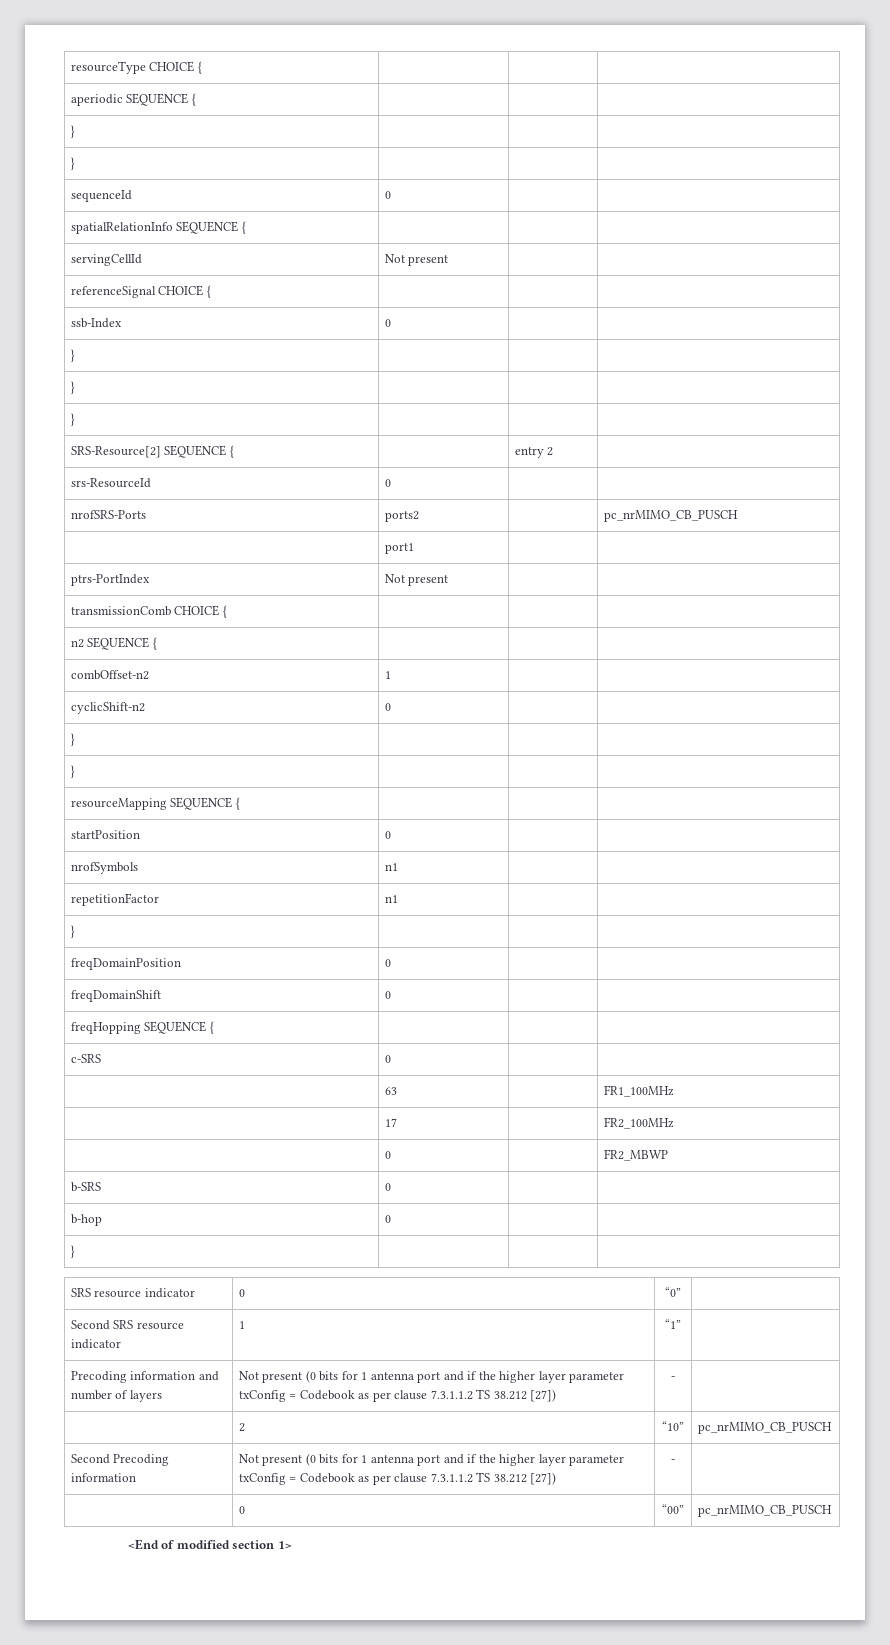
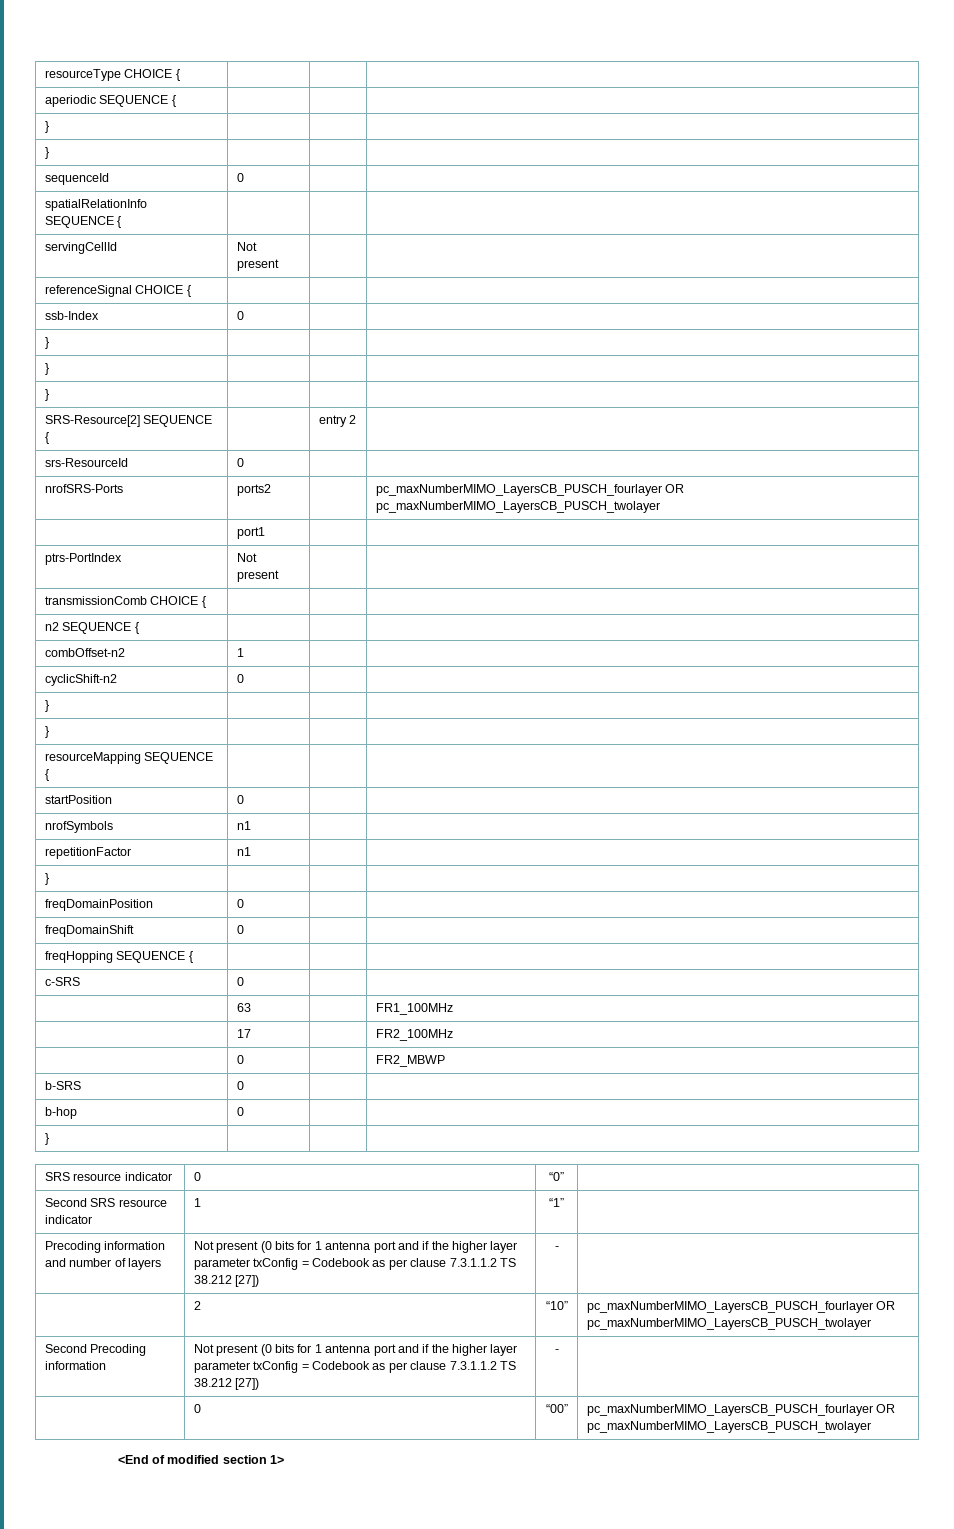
[603,510,738,522] pc_nrMIMO_CB_PUSCH -> [375,484,685,496] [375,501,660,513] pc_maxNumberMIMO_LayersCB_PUSCH_fourlayer OR pc_maxNumberMIMO_LayersCB_PUSCH_twolayer
[697,1422,832,1434] pc_nrMIMO_CB_PUSCH -> [586,1301,896,1313] [586,1318,871,1330] pc_maxNumberMIMO_LayersCB_PUSCH_fourlayer OR pc_maxNumberMIMO_LayersCB_PUSCH_twolayer
[697,1505,832,1517] pc_nrMIMO_CB_PUSCH -> [586,1404,896,1416] [586,1421,871,1433] pc_maxNumberMIMO_LayersCB_PUSCH_fourlayer OR pc_maxNumberMIMO_LayersCB_PUSCH_twolayer

